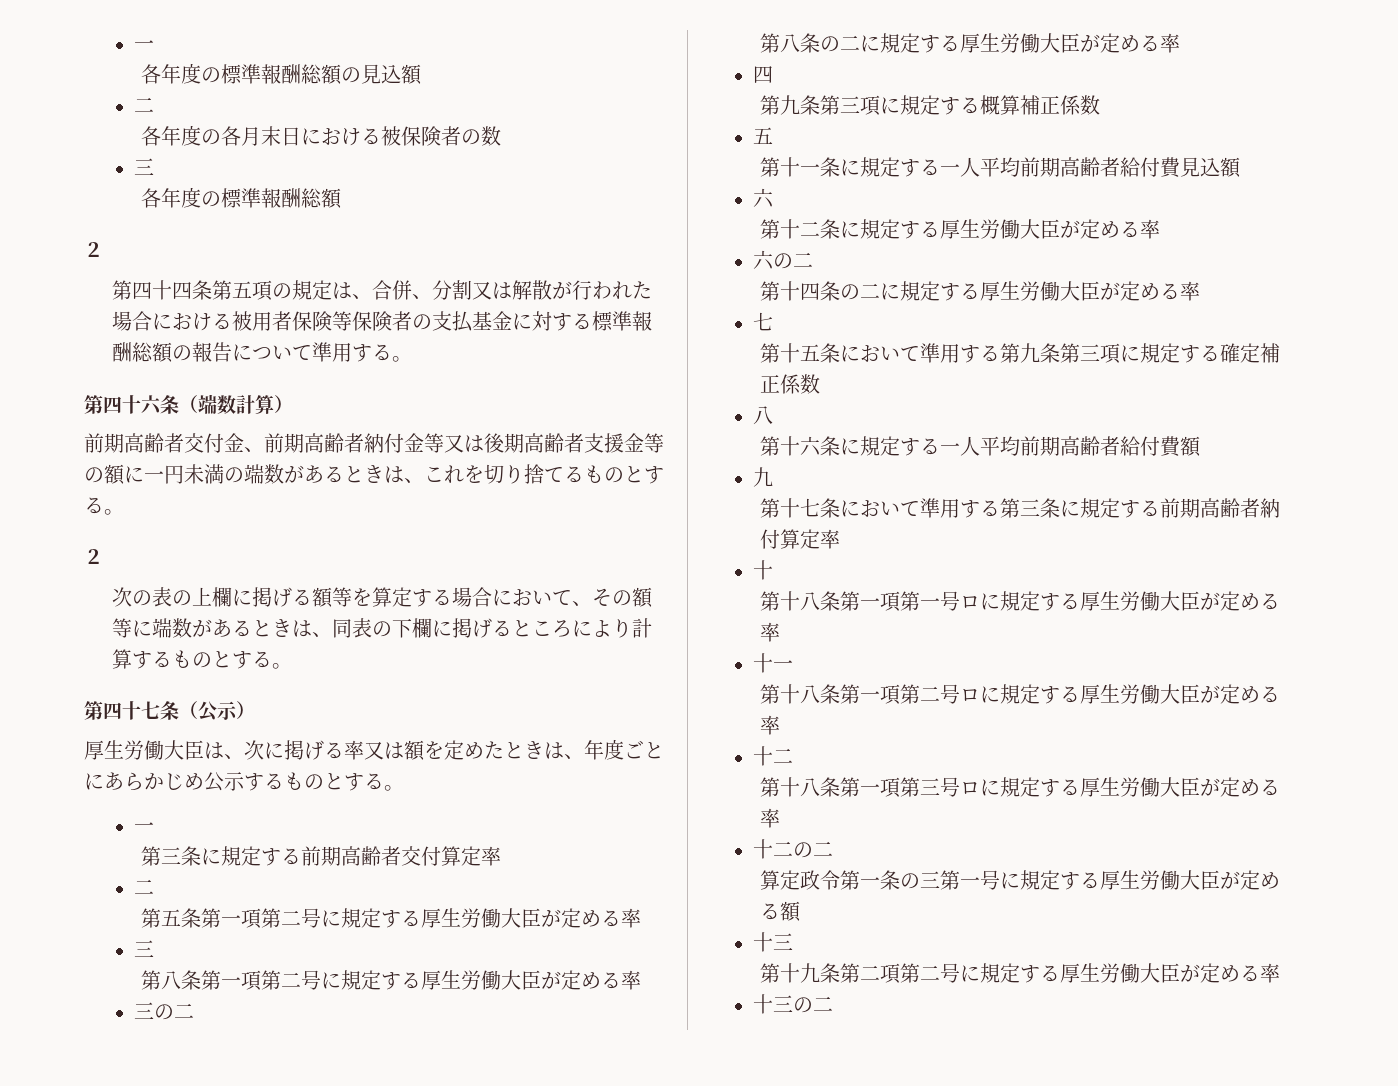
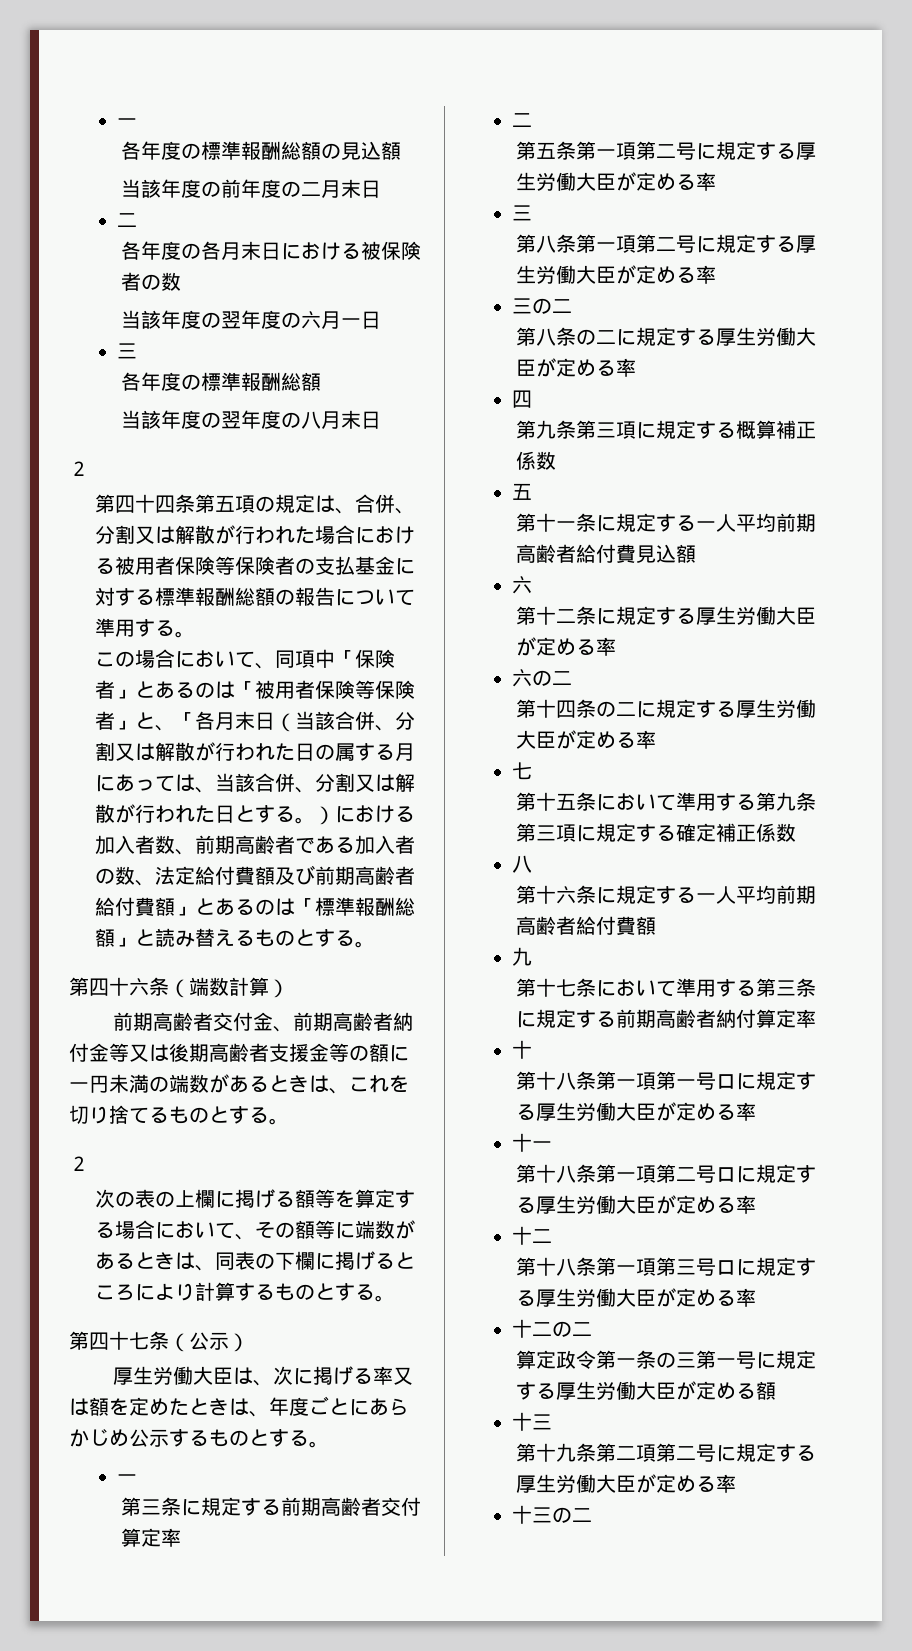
(422, 74) none -> [120,179,381,198] // 当該年度の前年度の二月末日
(501, 136) none -> [120,310,381,329] // 当該年度の翌年度の六月一日
(342, 198) none -> [120,410,381,429] // 当該年度の翌年度の八月末日
(413, 359) none -> [94,649,395,669] [94,680,415,699] [94,711,415,732] [94,742,415,761] [94,773,415,793] [94,804,415,825] [94,835,415,855] [94,865,415,886] [94,897,415,916] [94,928,375,948] // この場合において、同項中「保険者」とあるのは「被用者保険等保険者」と、「各月末日（当該合併、分割又は解散が行われた日の属する月にあっては、当該合併、分割又は解散が行われた日とする。）における加入者数、前期高齢者である加入者の数、法定給付費額及び前期高齢者給付費額」とあるのは「標準報酬総額」と読み替えるものとする。

